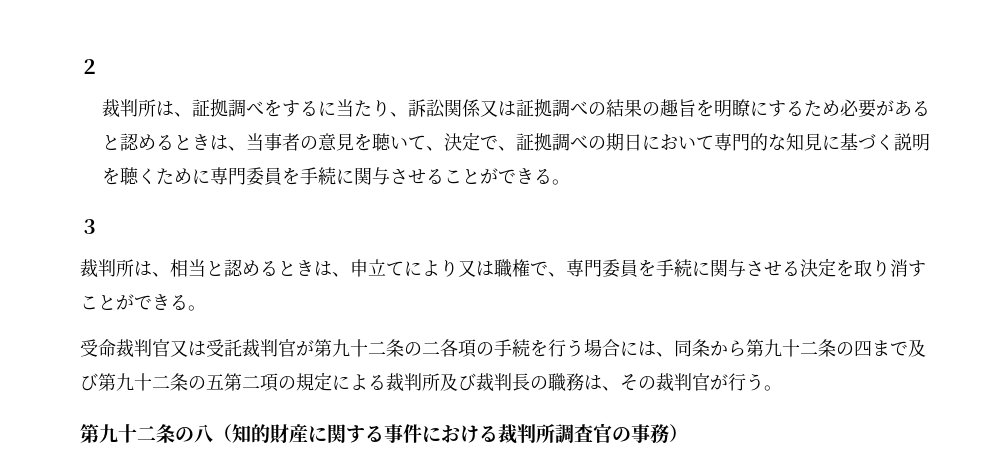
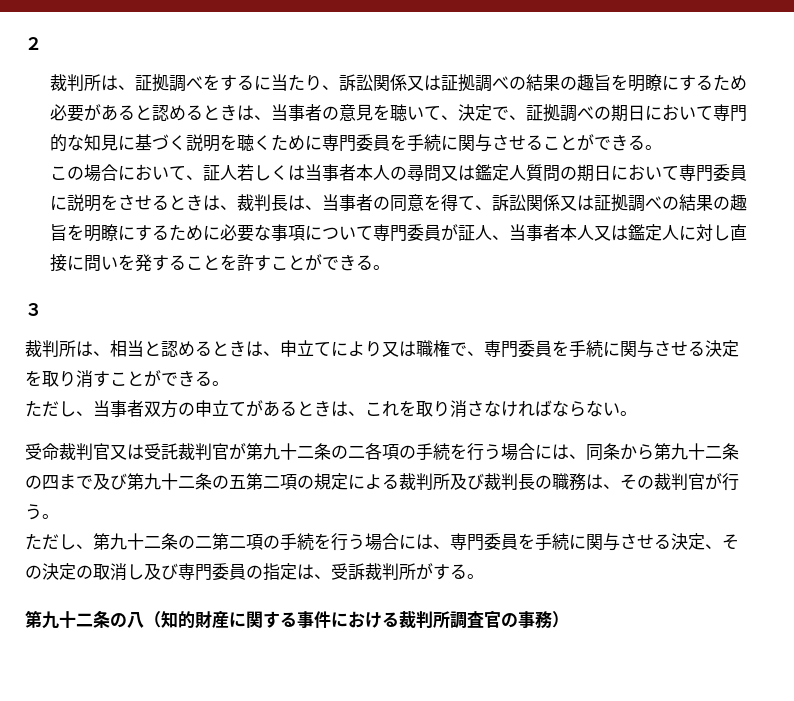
(570, 182) none -> [50,164,748,182] [50,194,748,212] [50,224,748,242] [50,254,391,272] // この場合において、証人若しくは当事者本人の尋問又は鑑定人質問の期日において専門委員に説明をさせるときは、裁判長は、当事者の同意を得て、訴訟関係又は証拠調べの結果の趣旨を明瞭にするために必要な事項について専門委員が証人、当事者本人又は鑑定人に対し直接に問いを発することを許すことができる。
(206, 308) none -> [25,400,637,418] // ただし、当事者双方の申立てがあるときは、これを取り消さなければならない。
(782, 388) none -> [25,533,739,551] [25,563,484,581] // ただし、第九十二条の二第二項の手続を行う場合には、専門委員を手続に関与させる決定、その決定の取消し及び専門委員の指定は、受訴裁判所がする。

